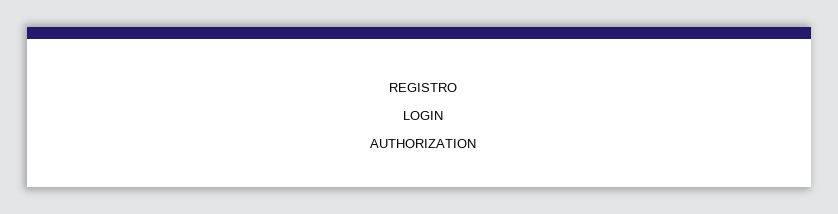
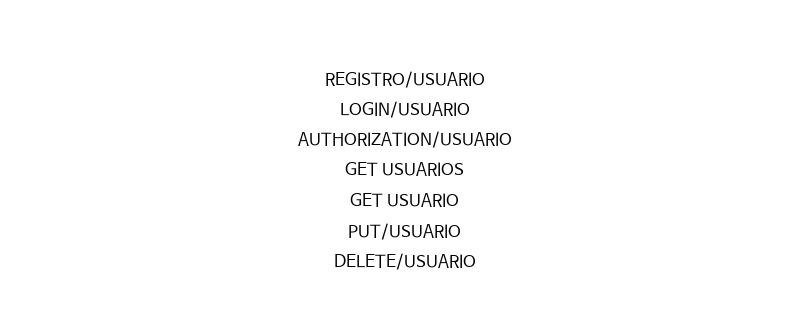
[389,83,457,92] [403,111,443,120] [370,139,476,148] REGISTRO // LOGIN // AUTHORIZATION -> [324,71,485,88] [339,101,470,118] [297,131,512,148] [344,162,465,176] [349,193,460,207] [348,223,461,240] [333,253,476,270] REGISTRO/USUARIO // LOGIN/USUARIO // AUTHORIZATION/USUARIO // GET USUARIOS // GET USUARIO // PUT/USUARIO // DELETE/USUARIO

